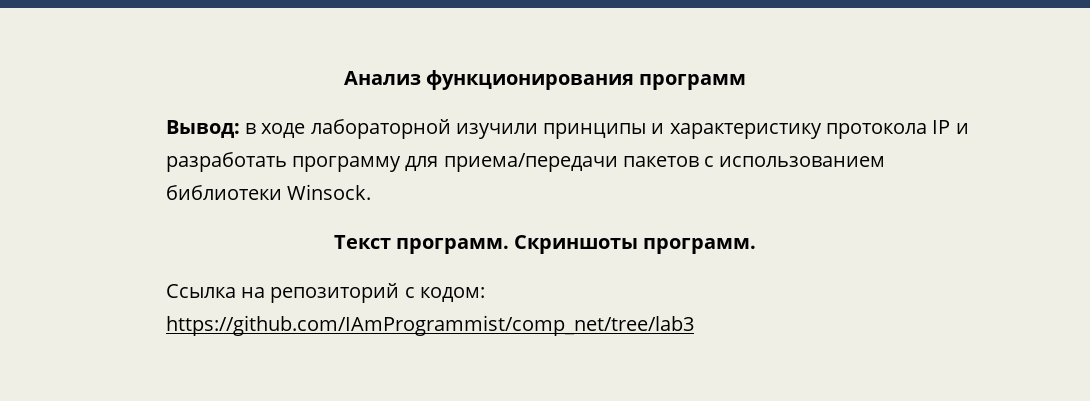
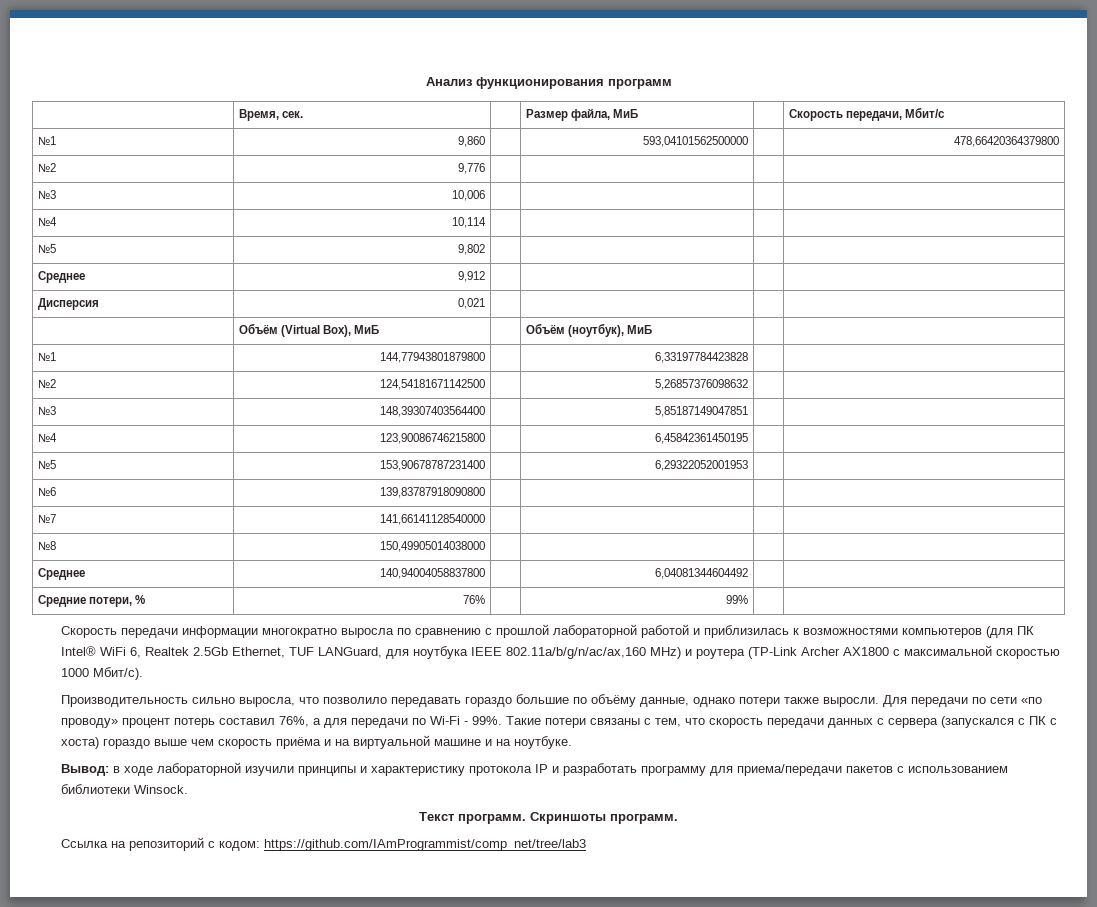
(747, 82) none -> [238,109,303,121] [525,108,639,121] [788,107,946,121] [37,136,56,145] [458,136,486,147] [643,136,749,147] [954,136,1060,147] [37,163,56,172] [458,163,486,174] [37,190,56,199] [452,190,486,201] [37,217,57,226] [452,217,487,228] [37,244,56,253] [458,244,486,255] [37,271,85,283] [458,271,486,282] [37,298,99,310] [458,298,486,309] [238,323,380,337] [525,323,653,337] [37,352,56,361] [380,352,486,363] [655,352,749,363] [37,379,56,388] [380,379,486,390] [655,379,749,390] [37,406,56,415] [380,406,486,417] [655,406,749,417] [37,433,57,442] [380,433,486,444] [655,433,749,444] [37,460,56,469] [380,460,486,471] [655,460,749,471] [37,487,56,496] [380,487,486,498] [37,514,56,523] [380,514,486,525] [37,541,56,550] [380,541,486,552] [37,568,85,580] [380,568,486,579] [655,568,749,579] [37,595,146,607] [463,595,486,604] [726,595,749,604] [61,624,1035,638] [61,645,1061,659] [61,667,144,680] [61,694,1043,707] [61,716,1058,728] [61,735,573,749] // | Время, сек. | | Размер файла, МиБ | | Скорость передачи, Мбит/с // №1 | 9,860 | | 593,04101562500000 | | 478,66420364379800 // №2 | 9,776 | | | | // №3 | 10,006 | | | | // №4 | 10,114 | | | | // №5 | 9,802 | | | | // Среднее | 9,912 | | | | // Дисперсия | 0,021 | | | | // | Объём (Virtual Box), МиБ | | Объём (ноутбук), МиБ | | // №1 | 144,77943801879800 | | 6,33197784423828 | | // №2 | 124,54181671142500 | | 5,26857376098632 | | // №3 | 148,39307403564400 | | 5,85187149047851 | | // №4 | 123,90086746215800 | | 6,45842361450195 | | // №5 | 153,90678787231400 | | 6,29322052001953 | | // №6 | 139,83787918090800 | | | | // №7 | 141,66141128540000 | | | | // №8 | 150,49905014038000 | | | | // Среднее | 140,94004058837800 | | 6,04081344604492 | | // Средние потери, % | 76% | | 99% | | // Скорость передачи информации многократно выросла по сравнению с прошлой лабораторной работой и приблизилась к возможностями компьютеров (для ПК Intel® WiFi 6, Realtek 2.5Gb Ethernet, TUF LANGuard, для ноутбука IEEE 802.11a/b/g/n/ac/ax,160 MHz) и роутера (TP-Link Archer AX1800 с максимальной скоростью 1000 Мбит/с). // Производительность сильно выросла, что позволило передавать гораздо большие по объёму данные, однако потери также выросли. Для передачи по сети «по проводу» процент потерь составил 76%, а для передачи по Wi-Fi - 99%. Такие потери связаны с тем, что скорость передачи данных с сервера (запускался с ПК с хоста) гораздо выше чем скорость приёма и на виртуальной машине и на ноутбуке.

